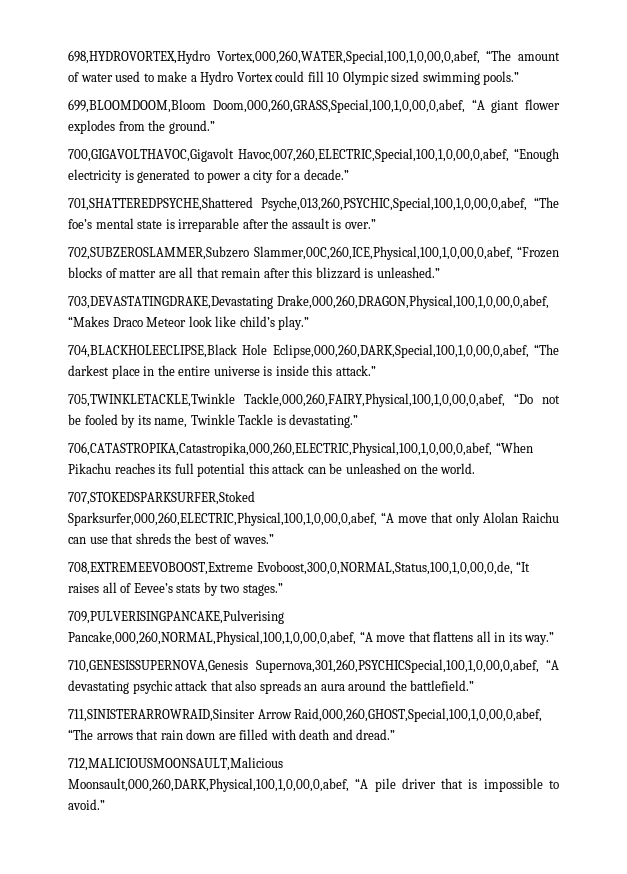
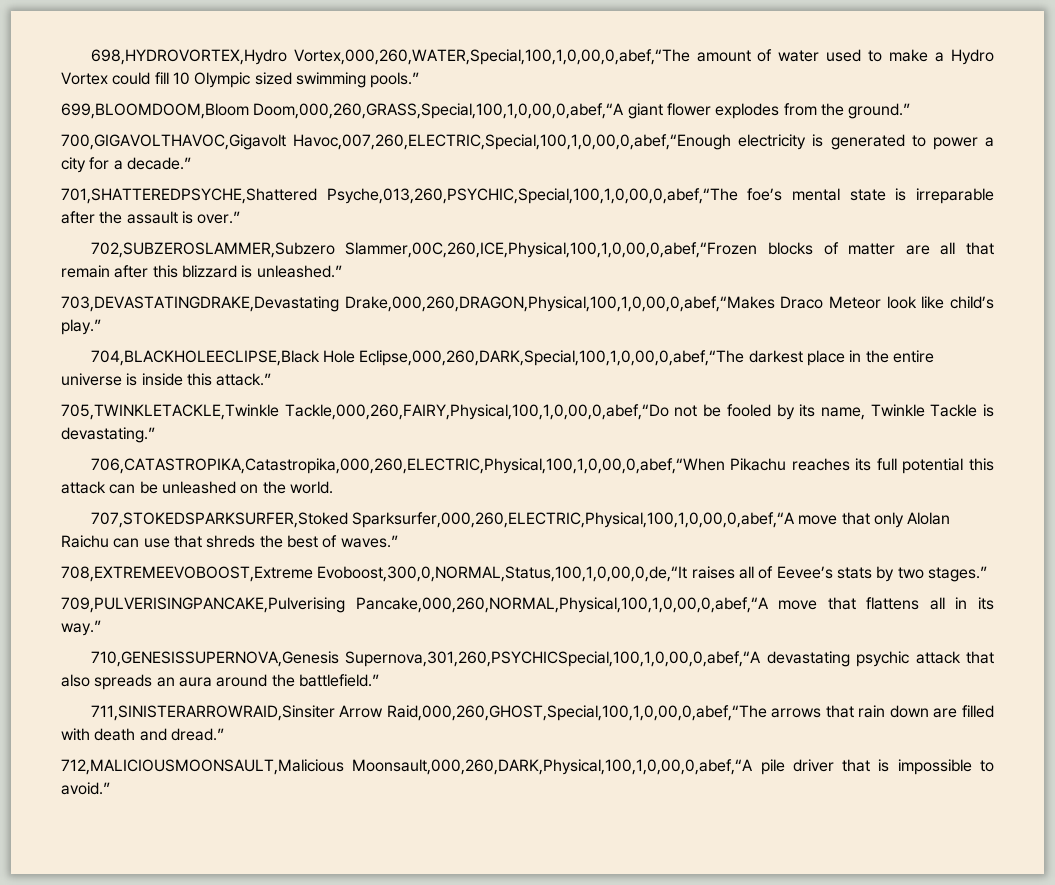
[216,50,512,64] Vortex,000,260,WATER,Special,100,1,0,00,0,abef, “The -> [293,49,690,65] Vortex,000,260,WATER,Special,100,1,0,00,0,abef,“The
[212,99,485,113] Doom,000,260,GRASS,Special,100,1,0,00,0,abef, “A -> [253,103,625,119] Doom,000,260,GRASS,Special,100,1,0,00,0,abef,“A
[238,148,559,162] Havoc,007,260,ELECTRIC,Special,100,1,0,00,0,abef, “Enough -> [293,134,732,150] Havoc,007,260,ELECTRIC,Special,100,1,0,00,0,abef,“Enough
[260,197,559,211] Psyche,013,260,PSYCHIC,Special,100,1,0,00,0,abef, “The -> [326,188,738,204] Psyche,013,260,PSYCHIC,Special,100,1,0,00,0,abef,“The
[253,246,559,260] Slammer,00C,260,ICE,Physical,100,1,0,00,0,abef, “Frozen -> [345,242,758,258] Slammer,00C,260,ICE,Physical,100,1,0,00,0,abef,“Frozen
[276,295,549,309] [68,316,109,327] Drake,000,260,DRAGON,Physical,100,1,0,00,0,abef, “Makes -> [344,296,775,312] Drake,000,260,DRAGON,Physical,100,1,0,00,0,abef,“Makes
[272,344,559,358] Eclipse,000,260,DARK,Special,100,1,0,00,0,abef, “The -> [359,350,745,366] Eclipse,000,260,DARK,Special,100,1,0,00,0,abef,“The
[244,393,533,407] Tackle,000,260,FAIRY,Physical,100,1,0,00,0,abef, “Do -> [284,404,669,420] Tackle,000,260,FAIRY,Physical,100,1,0,00,0,abef,“Do
[68,442,533,456] 706,CATASTROPIKA,Catastropika,000,260,ELECTRIC,Physical,100,1,0,00,0,abef, “When -> [90,458,725,474] 706,CATASTROPIKA,Catastropika,000,260,ELECTRIC,Physical,100,1,0,00,0,abef,“When
[68,512,394,526] Sparksurfer,000,260,ELECTRIC,Physical,100,1,0,00,0,abef, “A -> [352,512,796,528] Sparksurfer,000,260,ELECTRIC,Physical,100,1,0,00,0,abef,“A
[256,561,531,575] Evoboost,300,0,NORMAL,Status,100,1,0,00,0,de, “It -> [317,566,688,582] Evoboost,300,0,NORMAL,Status,100,1,0,00,0,de,“It
[68,631,373,645] Pancake,000,260,NORMAL,Physical,100,1,0,00,0,abef, “A -> [355,597,769,613] Pancake,000,260,NORMAL,Physical,100,1,0,00,0,abef,“A
[255,659,559,673] Supernova,301,260,PSYCHICSpecial,100,1,0,00,0,abef, “A -> [345,651,762,667] Supernova,301,260,PSYCHICSpecial,100,1,0,00,0,abef,“A
[294,708,543,722] [68,729,93,740] Raid,000,260,GHOST,Special,100,1,0,00,0,abef, “The -> [386,705,767,721] Raid,000,260,GHOST,Special,100,1,0,00,0,abef,“The
[68,778,369,792] Moonsault,000,260,DARK,Physical,100,1,0,00,0,abef, “A -> [352,759,754,775] Moonsault,000,260,DARK,Physical,100,1,0,00,0,abef,“A

